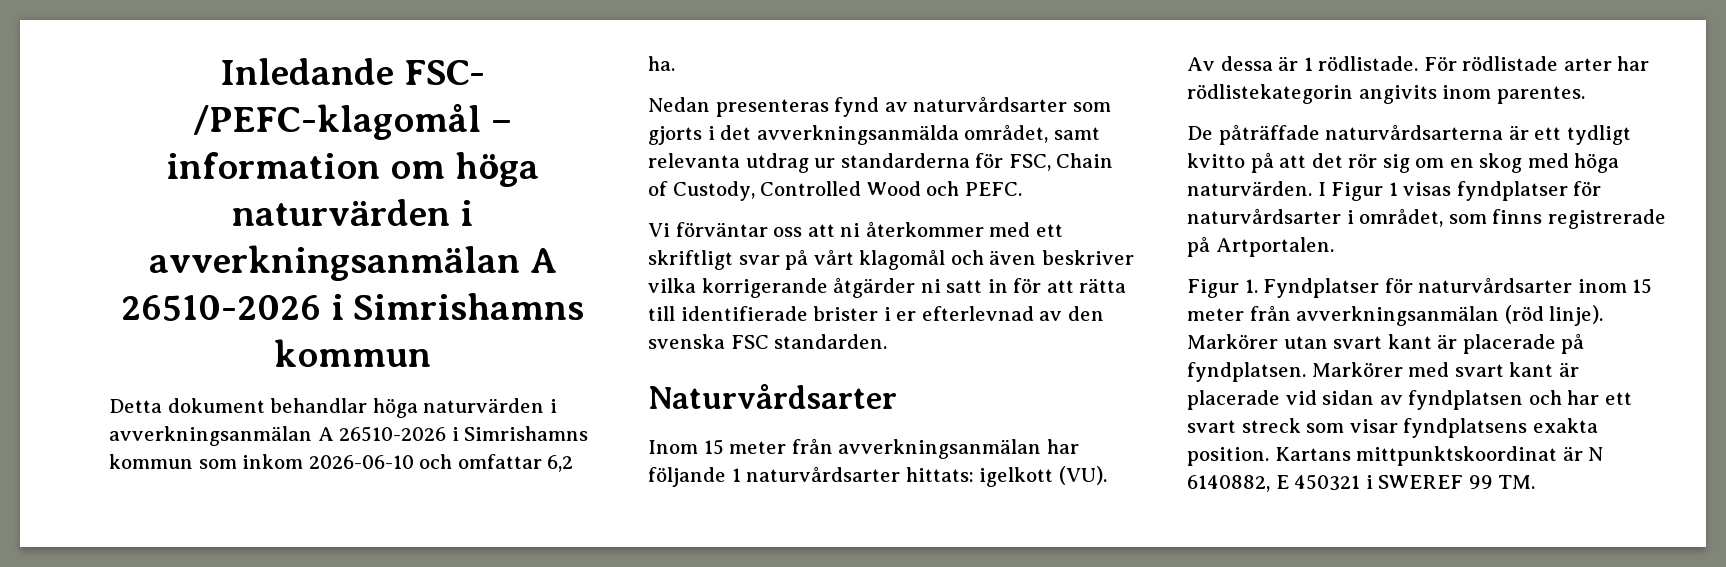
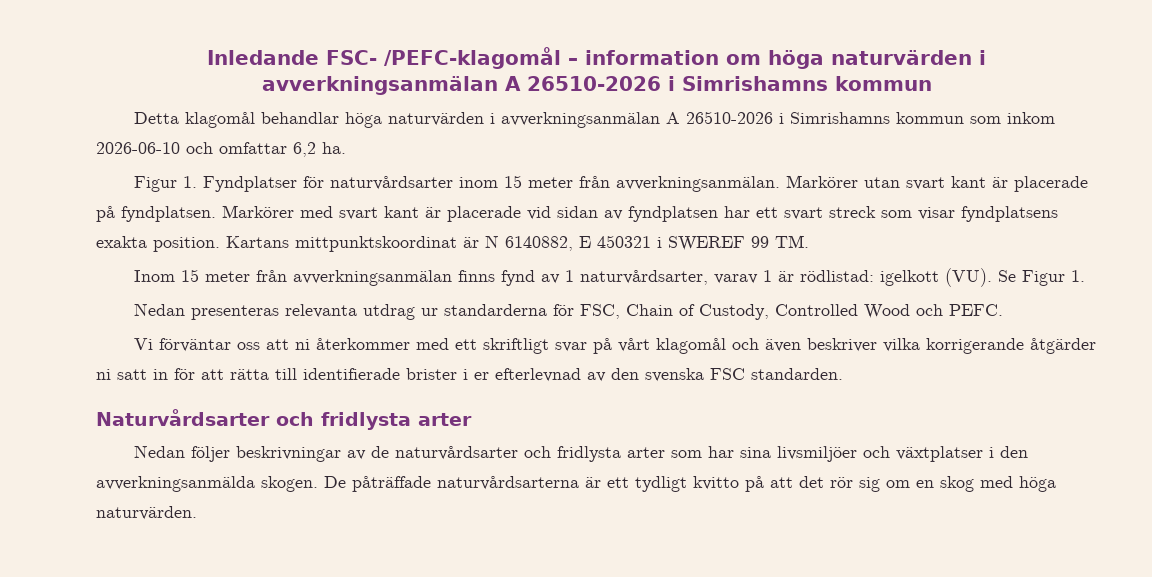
[167,398,265,413] dokument -> [185,112,256,128] klagomål
[648,96,1111,117] [648,124,1100,145] Nedan presenteras fynd av naturvårdsarter som gjorts i det avverkningsanmälda området, samt -> [134,175,1089,192] [96,205,1058,222] [96,235,809,252] [134,268,1086,287] [134,303,280,320] Figur 1. Fyndplatser för naturvårdsarter inom 15 meter från avverkningsanmälan. Markörer utan svart kant är placerade på fyndplatsen. Markörer med svart kant är placerade vid sidan av fyndplatsen har ett svart streck som visar fyndplatsens exakta position. Kartans mittpunktskoordinat är N 6140882, E 450321 i SWEREF 99 TM. // Inom 15 meter från avverkningsanmälan finns fynd av 1 naturvårdsarter, varav 1 är rödlistad: igelkott (VU). Se Figur 1. // Nedan presenteras
[648,438,1079,459] [648,466,1107,487] [1187,56,1650,71] [1187,84,1585,104] // Inom 15 meter från avverkningsanmälan har följande 1 naturvårdsarter hittats: igelkott (VU). Av dessa är 1 rödlistade. För rödlistade arter har rödlistekategorin angivits inom parentes. // -> [276,412,472,430] [134,445,1029,462] [96,476,318,492] och fridlysta arter // Nedan följer beskrivningar av de naturvårdsarter och fridlysta arter som har sina livsmiljöer och växtplatser i den avverkningsanmälda skogen.
[1317,181,1602,201] [1187,208,1666,229] [1187,236,1334,257] [1187,277,1653,298] [1187,305,1604,326] [1187,333,1585,354] [1187,362,1579,382] [1187,390,1632,410] [1187,418,1598,438] [1187,446,1604,466] [1187,474,1536,492] I Figur 1 visas fyndplatser för naturvårdsarter i området, som finns registrerade på Artportalen. // Figur 1. Fyndplatser för naturvårdsarter inom 15 meter från avverkningsanmälan (röd linje). Markörer utan svart kant är placerade på fyndplatsen. Markörer med svart kant är placerade vid sidan av fyndplatsen och har ett svart streck som visar fyndplatsens exakta position. Kartans mittpunktskoordinat är N 6140882, E 450321 i SWEREF 99 TM. -> (197, 513) none

